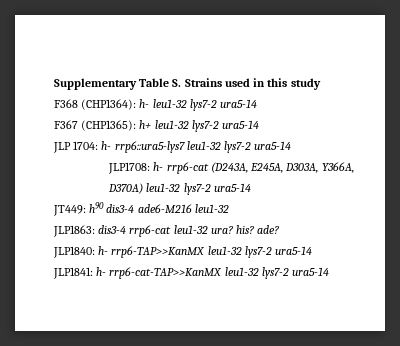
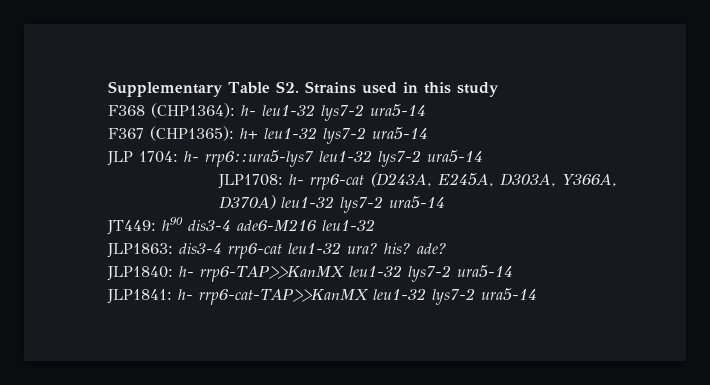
[172,79,182,87] S. -> [275,81,299,93] S2.

